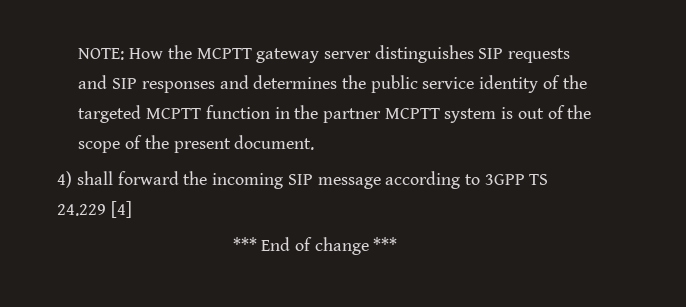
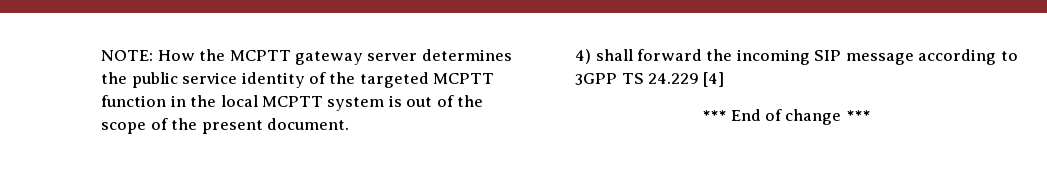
[374,45,571,63] [78,75,249,93] distinguishes SIP requests and SIP responses and -> (418, 57) none
[323,108,382,123] partner -> [220,95,258,107] local

